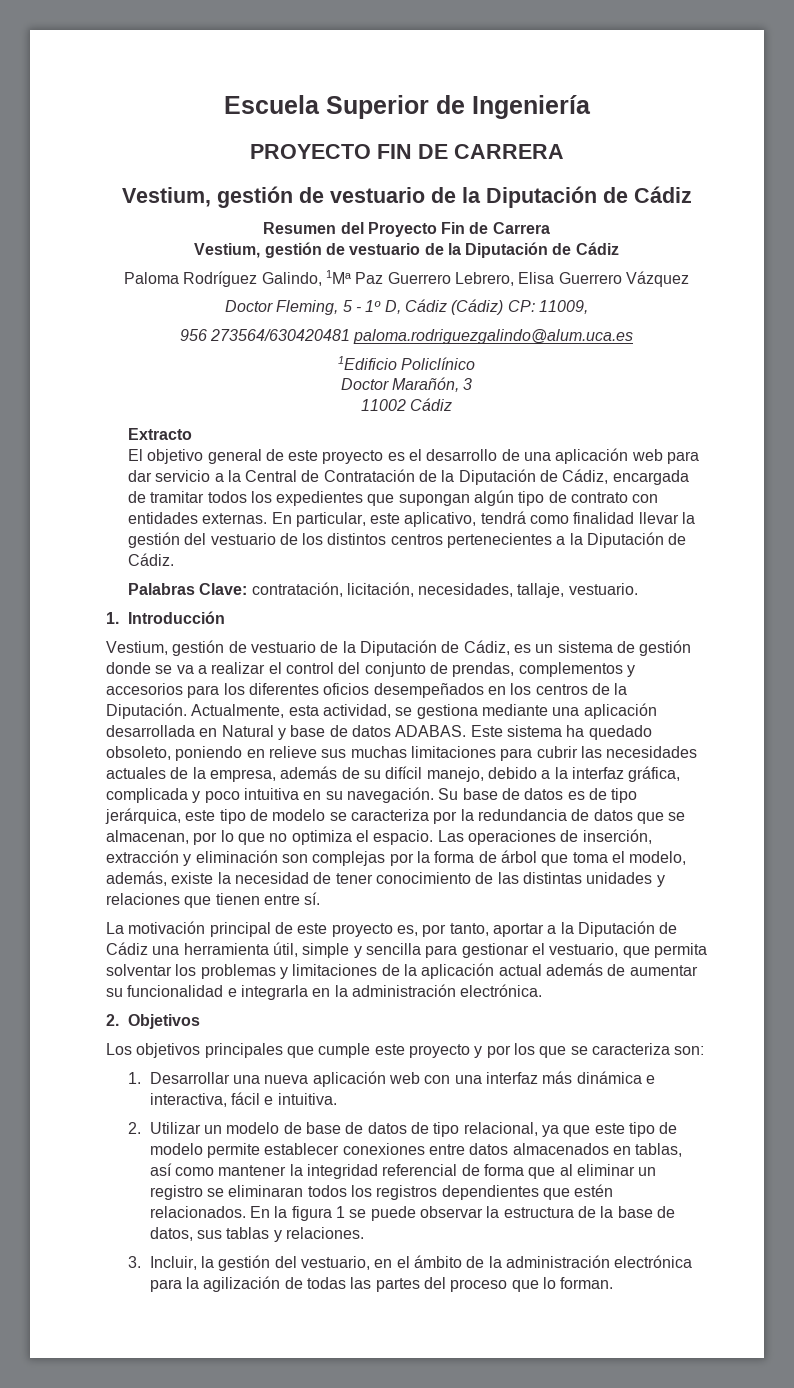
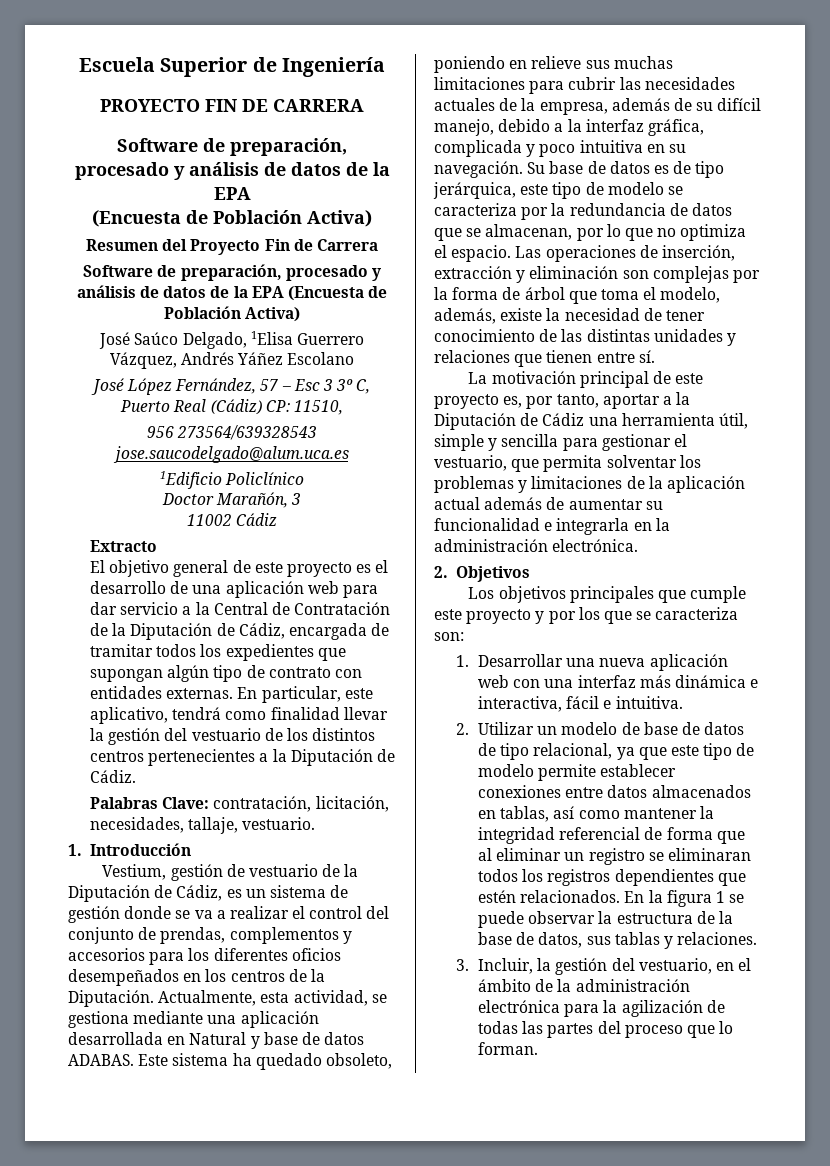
[121,186,692,208] Vestium, gestión de vestuario de la Diputación de Cádiz -> [117,138,347,156] [74,162,390,180] [213,187,251,200] [92,210,372,227] Software de preparación, procesado y análisis de datos de la EPA // (Encuesta de Población Activa)
[194,242,619,258] [124,270,689,287] [225,299,447,315] Vestium, gestión de vestuario de la Diputación de Cádiz // Paloma Rodríguez Galindo, 1Mª Paz Guerrero Lebrero, Elisa Guerrero Vázquez // Doctor Fleming, 5 - 1º D, Cádiz -> [83,264,381,281] [76,285,388,301] [163,306,301,322] [99,331,364,349] [109,352,355,369] [90,378,371,395] [120,399,207,412] Software de preparación, procesado y análisis de datos de la EPA (Encuesta de Población Activa) // José Saúco Delgado, 1Elisa Guerrero Vázquez, Andrés Yáñez Escolano // José López Fernández, 57 – Esc 3 3º C, Puerto Real
[538,300,588,314] 11009, -> [293,400,343,415] 11510,
[210,329,634,344] 273564/630420481 paloma.rodriguezgalindo@alum.uca.es -> [177,425,318,440] [112,446,349,463] 273564/639328543 jose.saucodelgado@alum.uca.es

